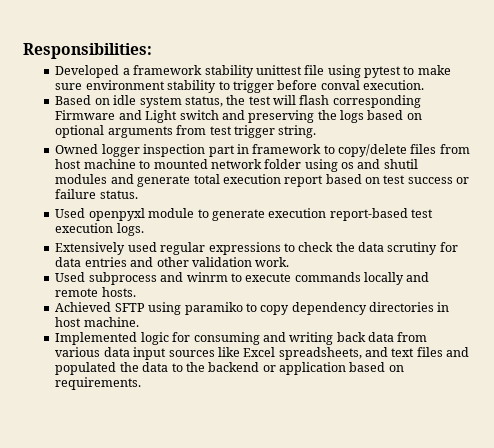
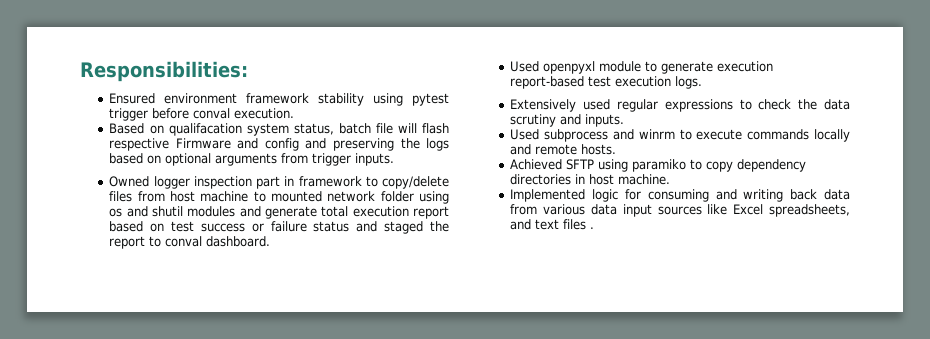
[55,65,451,78] [55,80,230,93] Developed a framework stability unittest file using pytest to make sure environment stability to -> [109,93,449,106] Ensured environment framework stability using pytest
[113,95,137,105] idle -> [168,123,242,136] qualifacation
[226,95,271,105] the test -> [338,123,393,134] batch file
[332,95,421,108] corresponding -> [109,138,170,151] respective
[145,110,219,123] Light switch -> [264,138,299,151] config
[209,125,317,138] test trigger string. -> [312,153,395,166] trigger inputs.
[99,190,138,199] status. -> [313,221,449,234] [109,236,271,249] status and staged the report to conval dashboard.
[439,242,458,252] [55,257,290,267] for data entries and other validation work. -> [560,114,625,127] and inputs.
[446,347,470,357] [55,362,404,375] [55,377,142,390] and populated the data to the backend or application based on requirements. -> [590,227,595,229] .

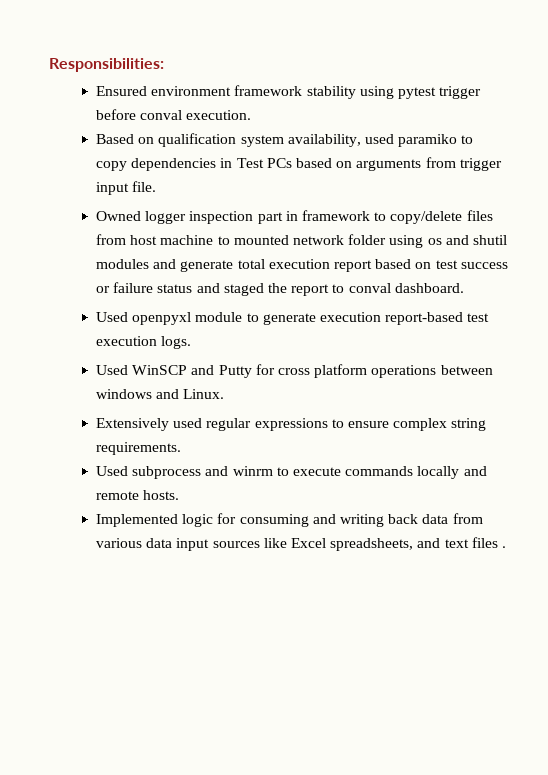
[168,123,449,136] [109,138,449,151] [109,153,212,166] qualifacation system status, batch file will flash respective Firmware and config and preserving the logs based on optional -> [158,133,474,147] [96,158,353,171] qualification system availability, used paramiko to copy dependencies in Test PCs based on
[355,153,395,166] inputs. -> [96,181,157,195] input file.
(703, 82) none -> [96,364,493,378] [96,389,225,399] // Used WinSCP and Putty for cross platform operations between windows and Linux.
[758,99,850,110] [510,114,625,127] check the data scrutiny and inputs. -> [347,418,487,431] [96,442,182,455] ensure complex string requirements.
[510,159,807,172] [510,174,671,185] // Achieved SFTP using paramiko to copy dependency directories in host machine. -> (180, 495) none

